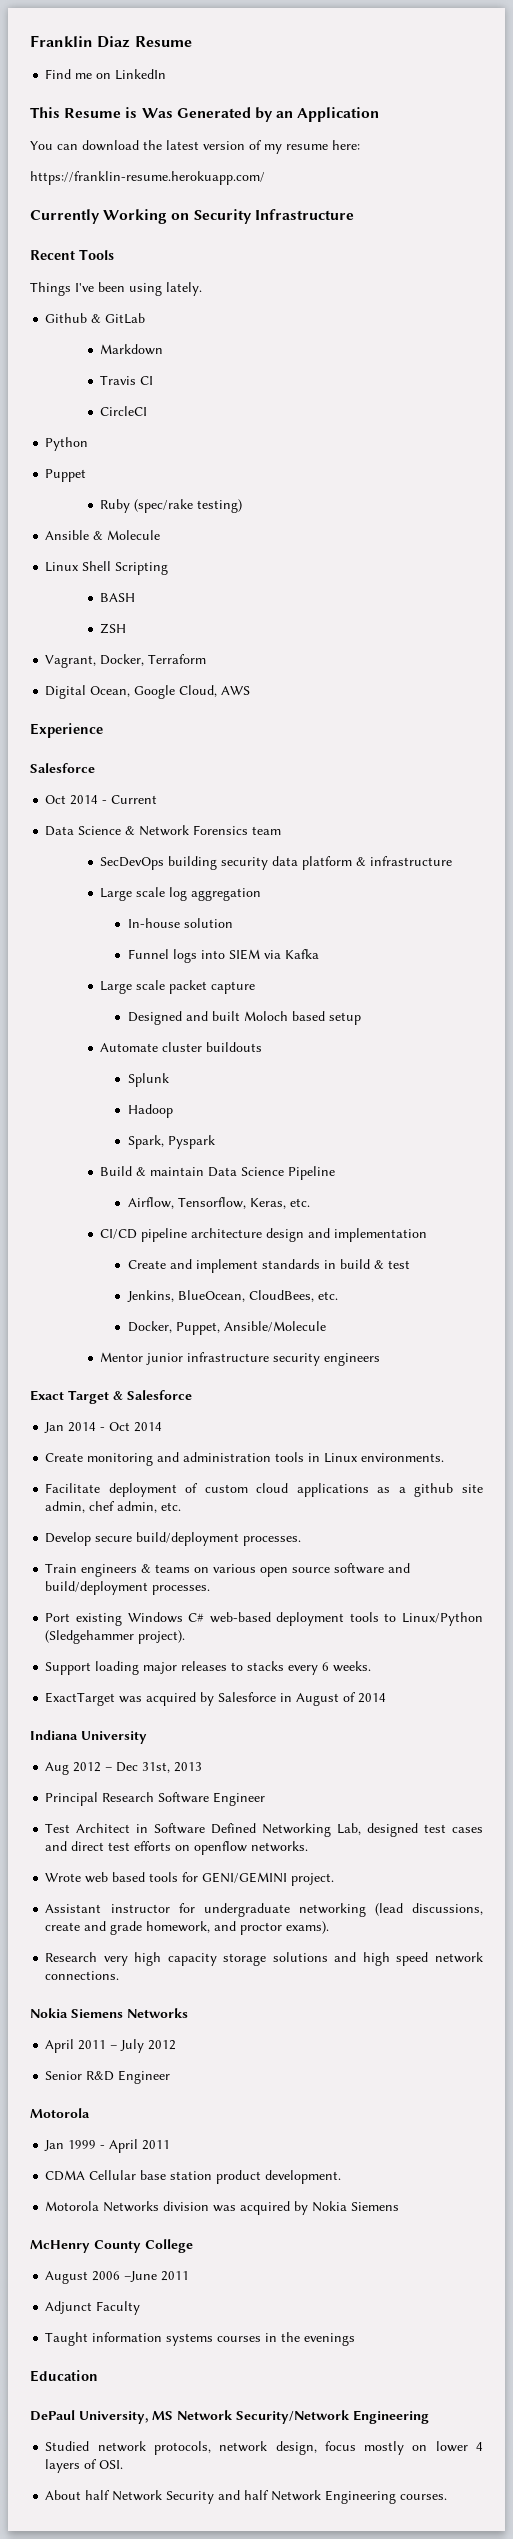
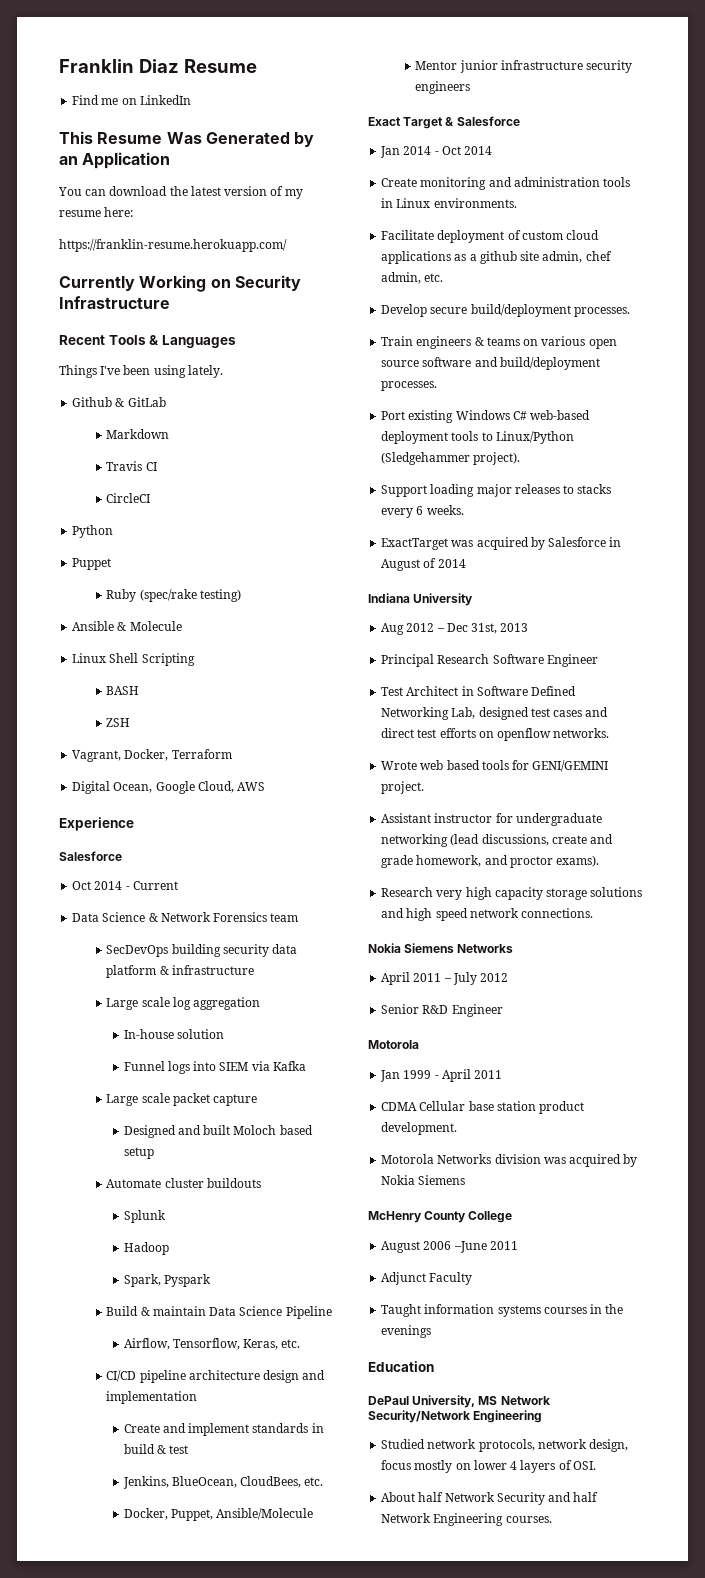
[125,107,138,118] is -> (163, 138) none
(114, 254) none -> [149,335,236,348] & Languages

